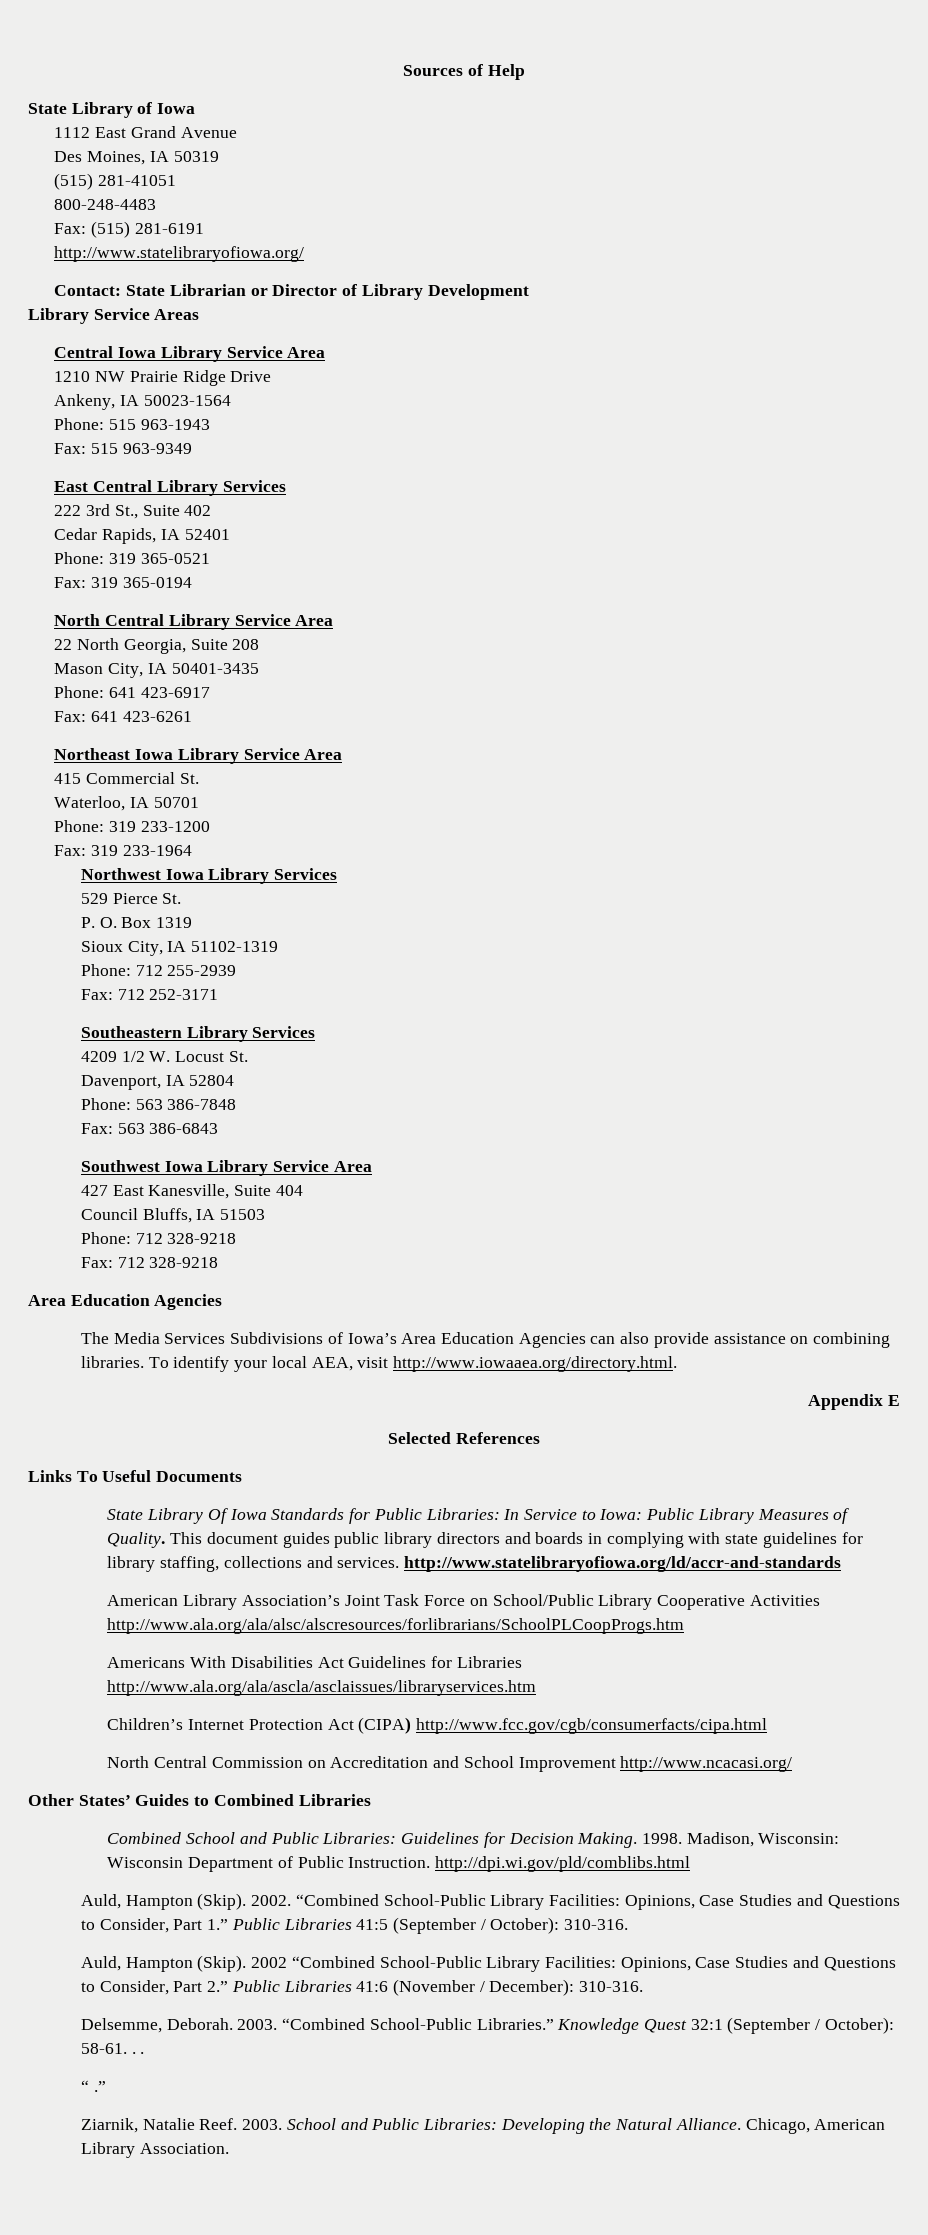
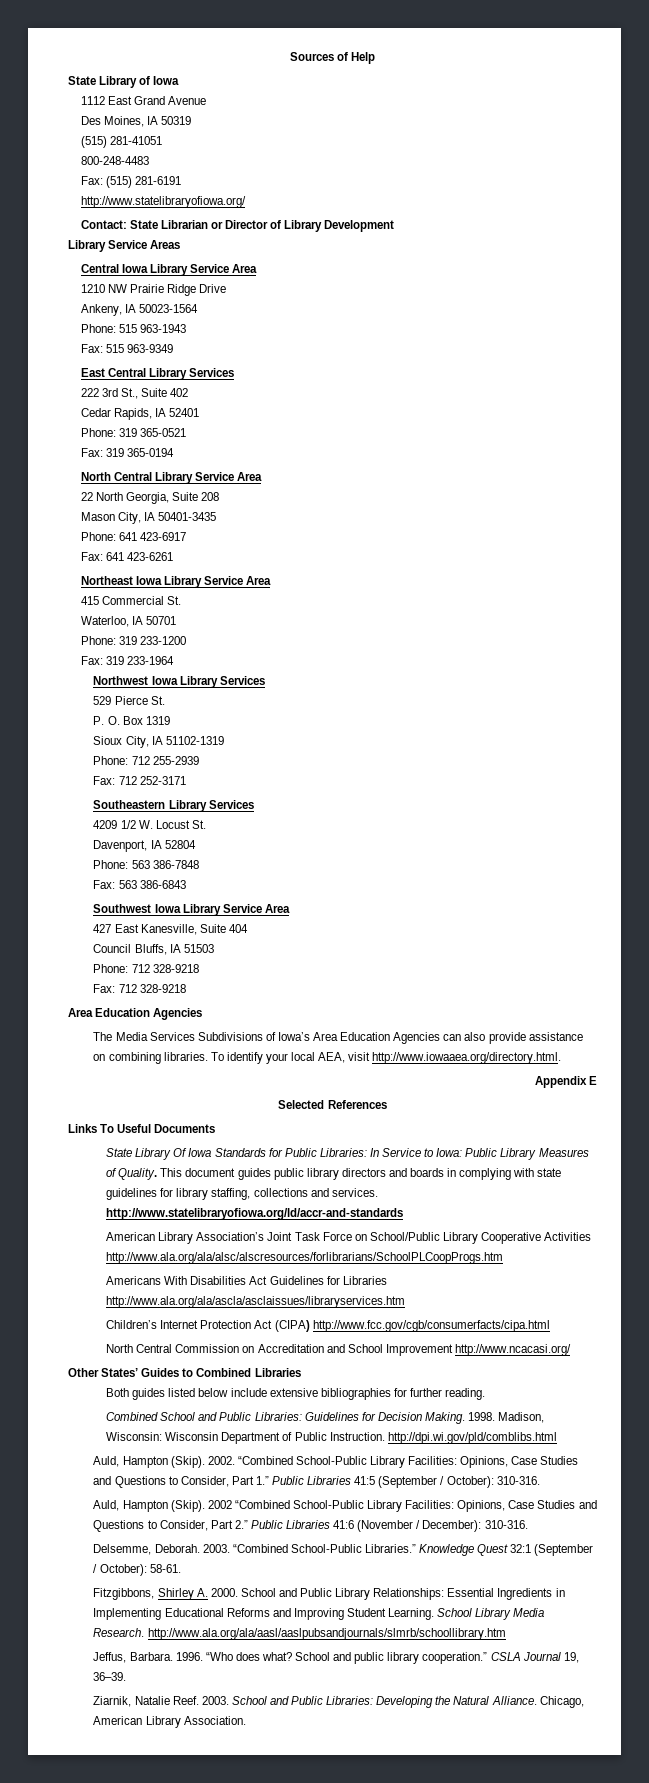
(371, 1800) none -> [106,1388,486,1400] // Both guides listed below include extensive bibliographies for further reading.
[131,2052,145,2054] [80,2080,106,2092] . . // “ .” -> [93,1588,565,1600] [93,1608,545,1620] [93,1628,506,1640] [93,1652,579,1664] [93,1672,127,1681] // Fitzgibbons, Shirley A. 2000. School and Public Library Relationships: Essential Ingredients in Implementing Educational Reforms and Improving Student Learning. School Library Media Research. http://www.ala.org/ala/aasl/aaslpubsandjournals/slmrb/schoollibrary.htm // Jeffus, Barbara. 1996. “Who does what? School and public library cooperation.” CSLA Journal 19, 36–39.

